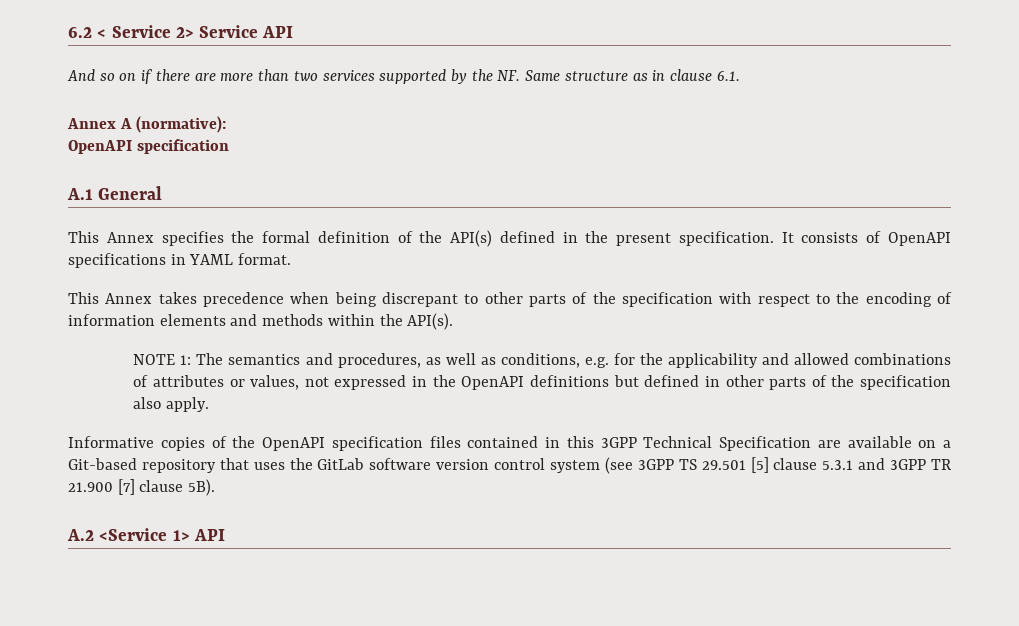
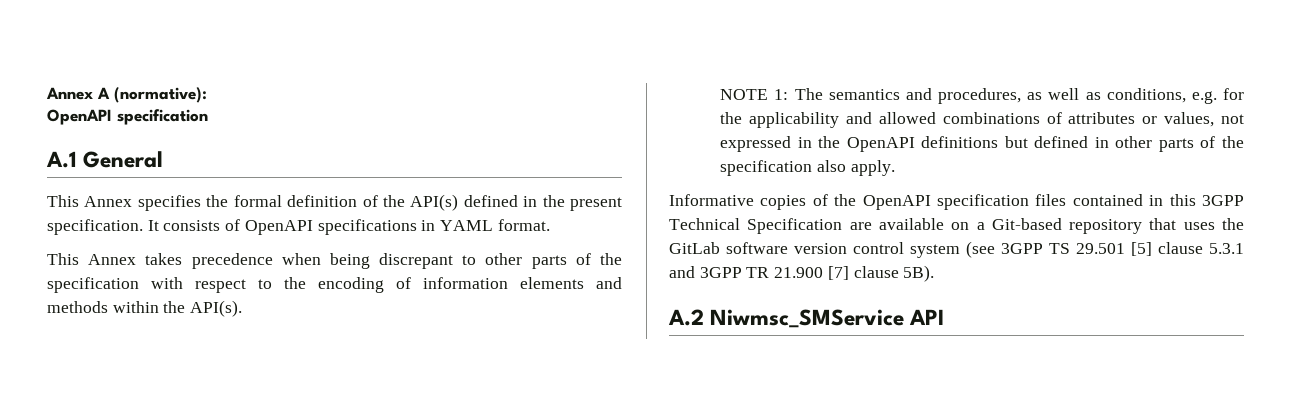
[68,25,294,38] [67,69,740,84] 6.2 < Service 2> Service API // And so on if there are more than two services supported by the NF. Same structure as in clause 6.1. // -> (46, 93) none
[99,528,190,541] <Service 1> -> [710,309,905,328] Niwmsc_SMService

